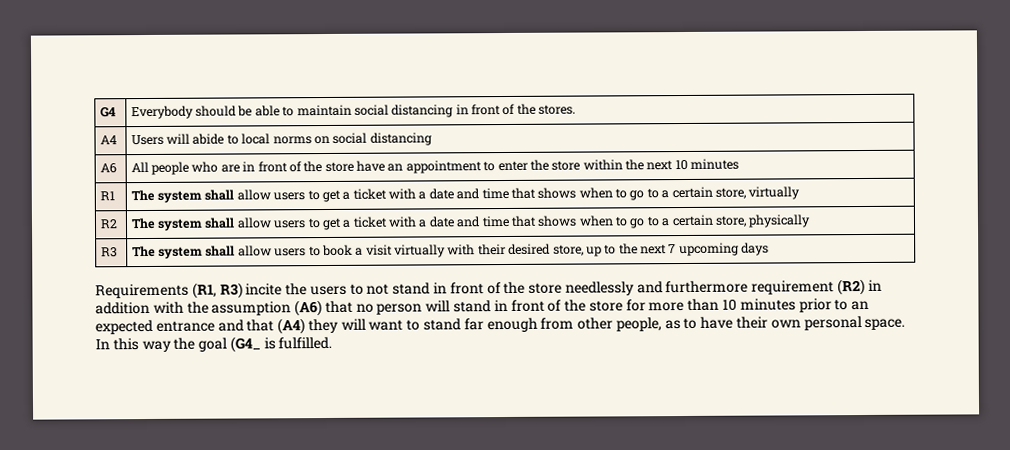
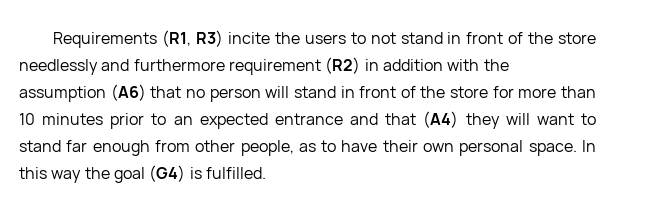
[99,107,116,118] [130,103,577,120] [99,135,117,145] [130,132,432,146] [99,163,117,174] [130,158,740,175] [99,191,115,201] [130,186,801,203] [99,219,118,229] [130,214,812,231] [100,247,118,258] [131,242,770,259] G4 | Everybody should be able to maintain social distancing in front of the stores. // A4 | Users will abide to local norms on social distancing // A6 | All people who are in front of the store have an appointment to enter the store within the next 10 minutes // R1 | The system shall allow users to get a ticket with a date and time that shows when to go to a certain store, virtually // R2 | The system shall allow users to get a ticket with a date and time that shows when to go to a certain store, physically // R3 | The system shall allow users to book a visit virtually with their desired store, up to the next 7 upcoming days // -> (53, 40) none
[229,336,261,353] (G4_ -> [149,165,186,182] (G4)

